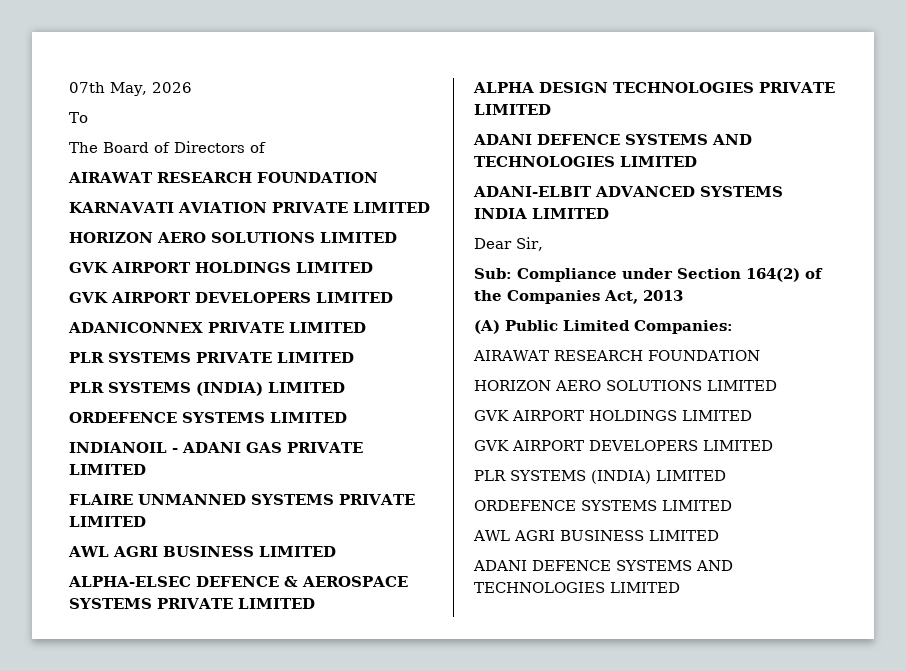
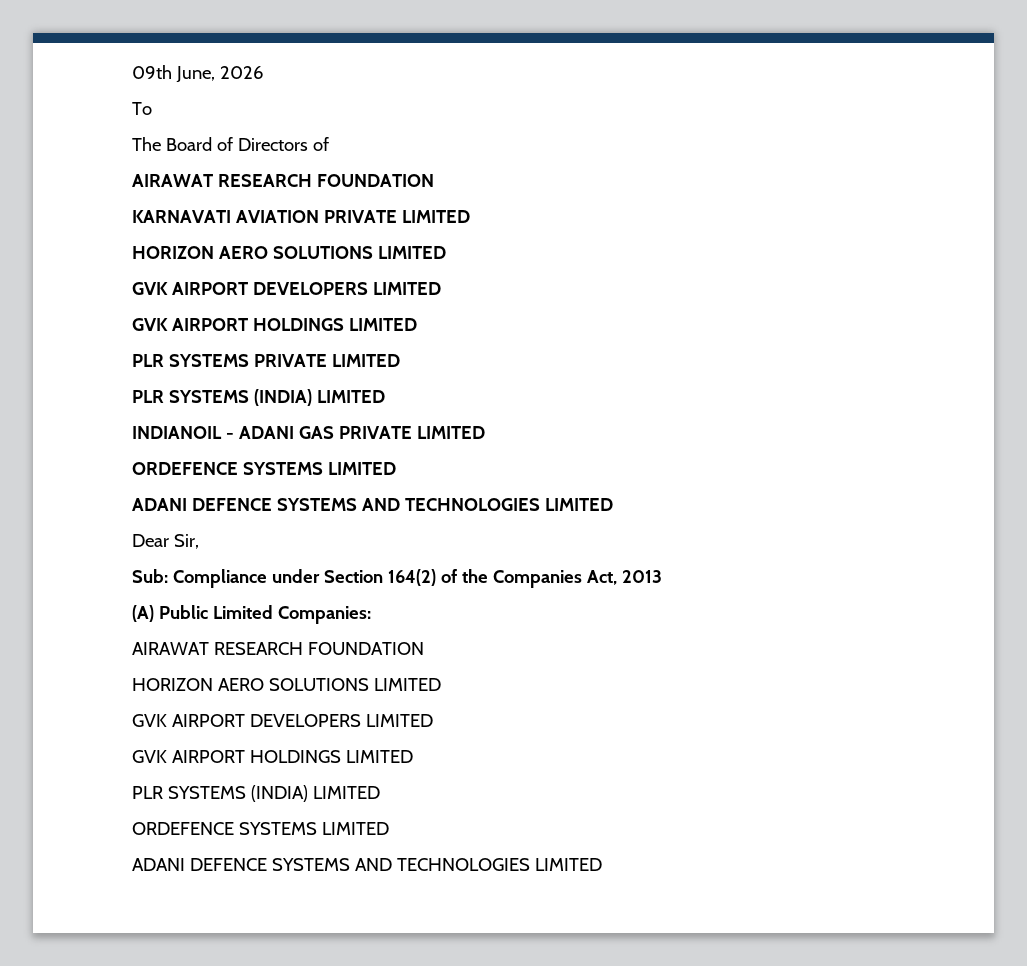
[69,82,147,96] 07th May, -> [132,65,215,83] 09th June,
[195,262,373,273] [69,292,393,303] [68,322,284,333] HOLDINGS LIMITED // GVK AIRPORT DEVELOPERS LIMITED // ADANICONNEX PRIVATE -> [252,282,441,295] [132,318,344,331] DEVELOPERS LIMITED // GVK AIRPORT HOLDINGS
[69,412,347,423] // ORDEFENCE SYSTEMS LIMITED -> (385, 396) none
[69,494,415,505] [69,516,146,527] [68,546,336,557] [68,576,408,587] [69,598,315,609] [473,82,835,93] [474,104,551,115] [473,134,752,145] [474,156,697,167] [473,186,783,197] [474,208,609,219] FLAIRE UNMANNED SYSTEMS PRIVATE LIMITED // AWL AGRI BUSINESS LIMITED // ALPHA-ELSEC DEFENCE & AEROSPACE SYSTEMS PRIVATE LIMITED // ALPHA DESIGN TECHNOLOGIES PRIVATE LIMITED // ADANI DEFENCE SYSTEMS AND TECHNOLOGIES LIMITED // ADANI-ELBIT ADVANCED SYSTEMS INDIA LIMITED -> [132,462,396,475] [132,498,613,511] ORDEFENCE SYSTEMS LIMITED // ADANI DEFENCE SYSTEMS AND TECHNOLOGIES LIMITED
[589,410,752,421] [474,440,773,451] [474,470,726,484] [474,500,732,511] [473,530,719,541] HOLDINGS LIMITED // GVK AIRPORT DEVELOPERS LIMITED // PLR SYSTEMS (INDIA) LIMITED // ORDEFENCE SYSTEMS LIMITED // AWL AGRI BUSINESS LIMITED -> [249,714,433,727] [132,750,413,763] [132,785,380,802] [132,822,389,835] DEVELOPERS LIMITED // GVK AIRPORT HOLDINGS LIMITED // PLR SYSTEMS (INDIA) LIMITED // ORDEFENCE SYSTEMS LIMITED

